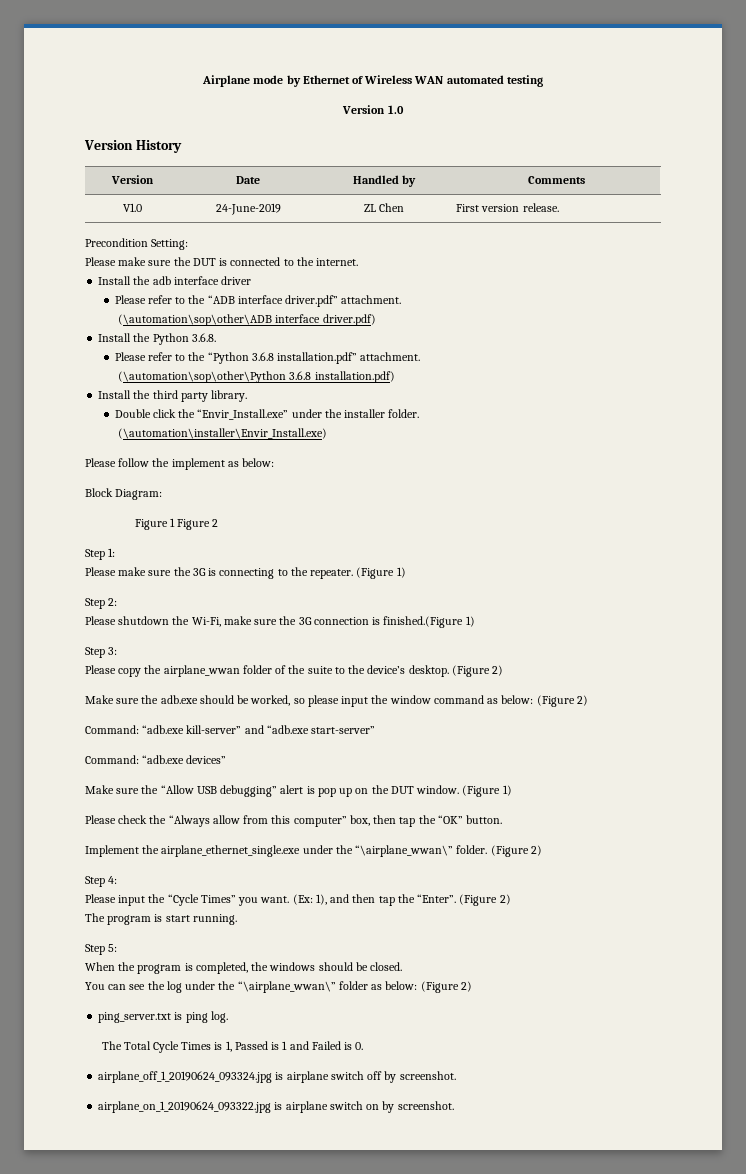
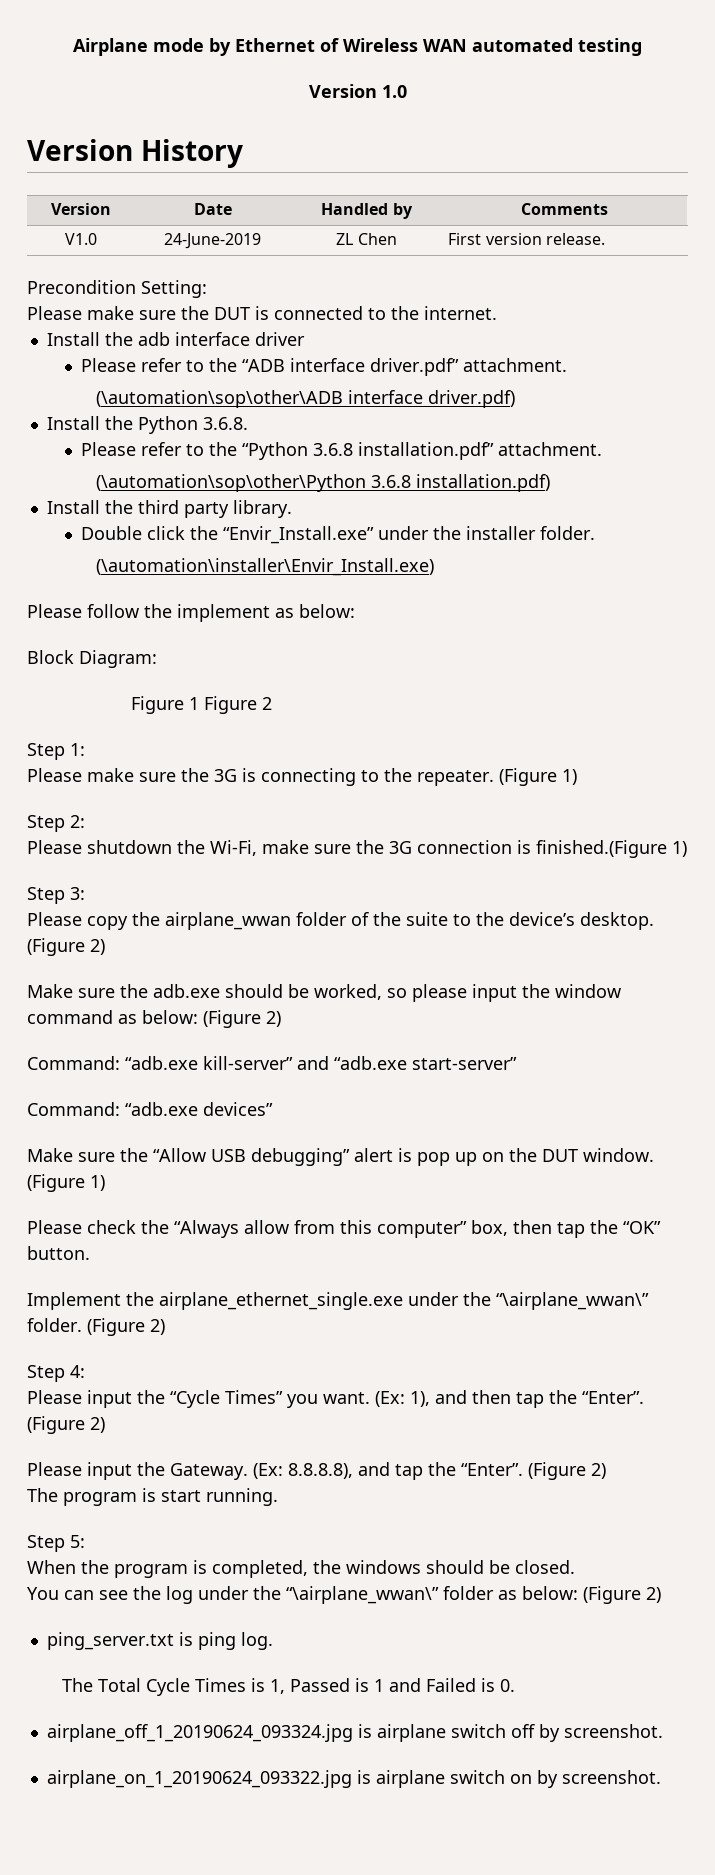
(511, 899) none -> [27,1462,606,1480] // Please input the Gateway. (Ex: 8.8.8.8), and tap the “Enter”. (Figure 2)

